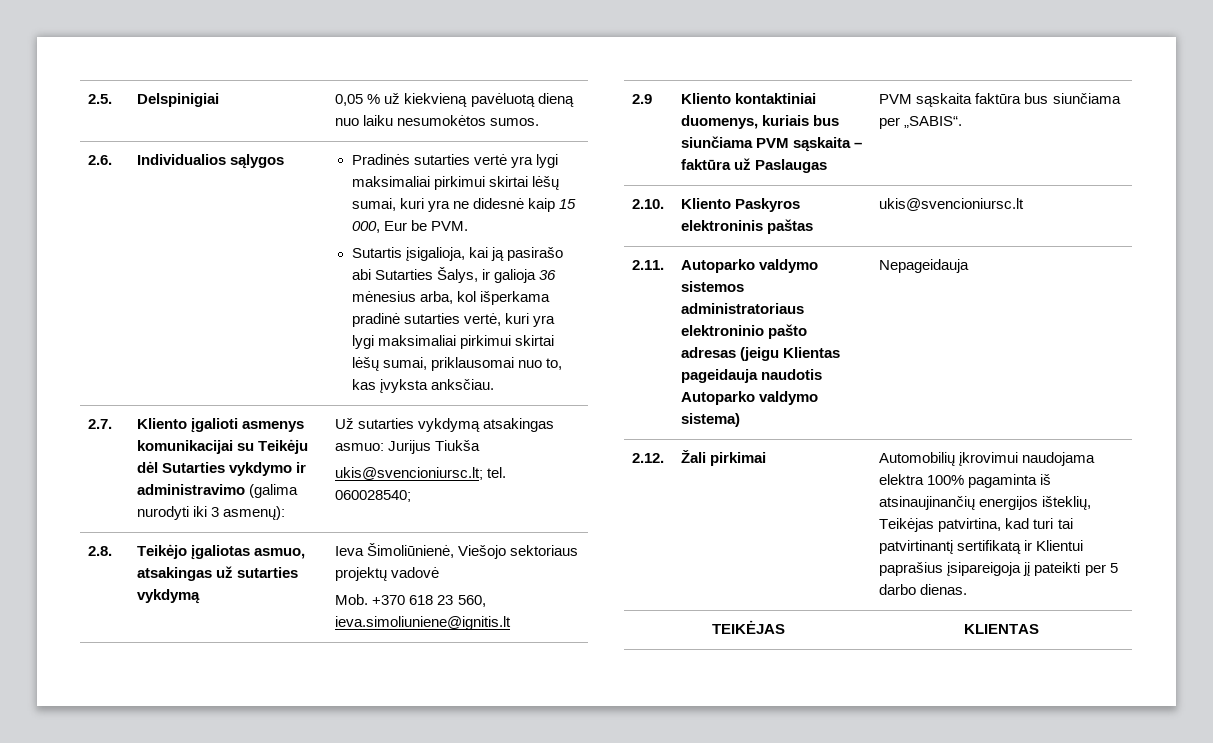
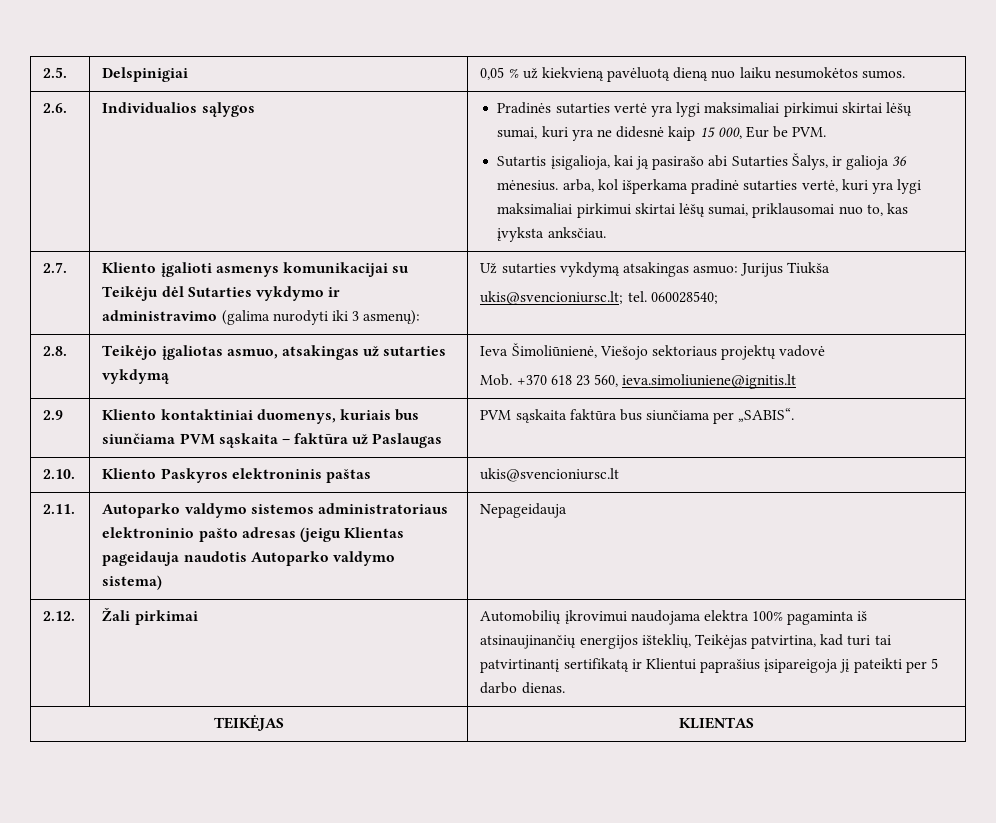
[351,291,416,302] mėnesius -> [497,180,559,191] mėnesius.

